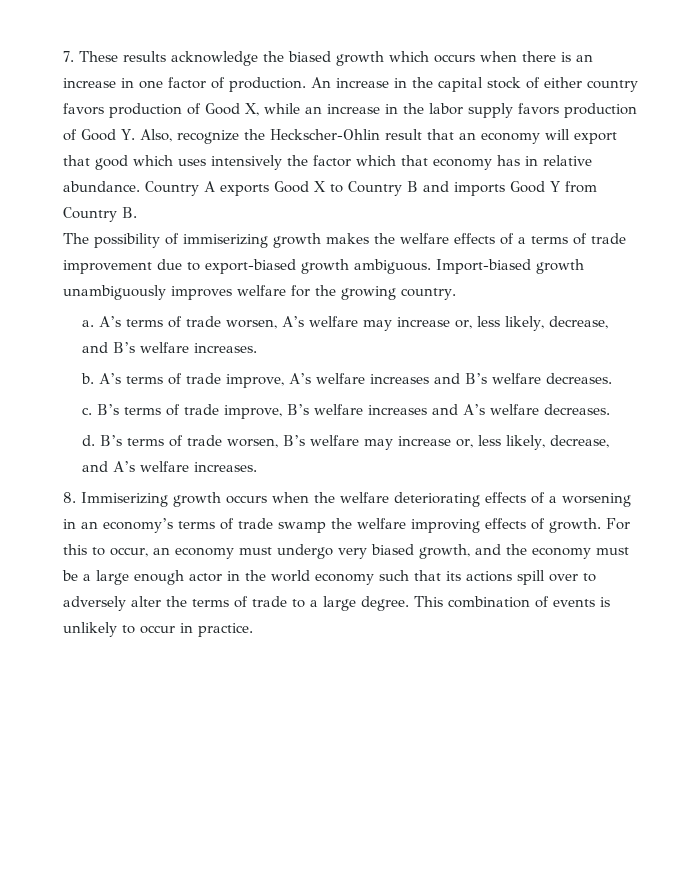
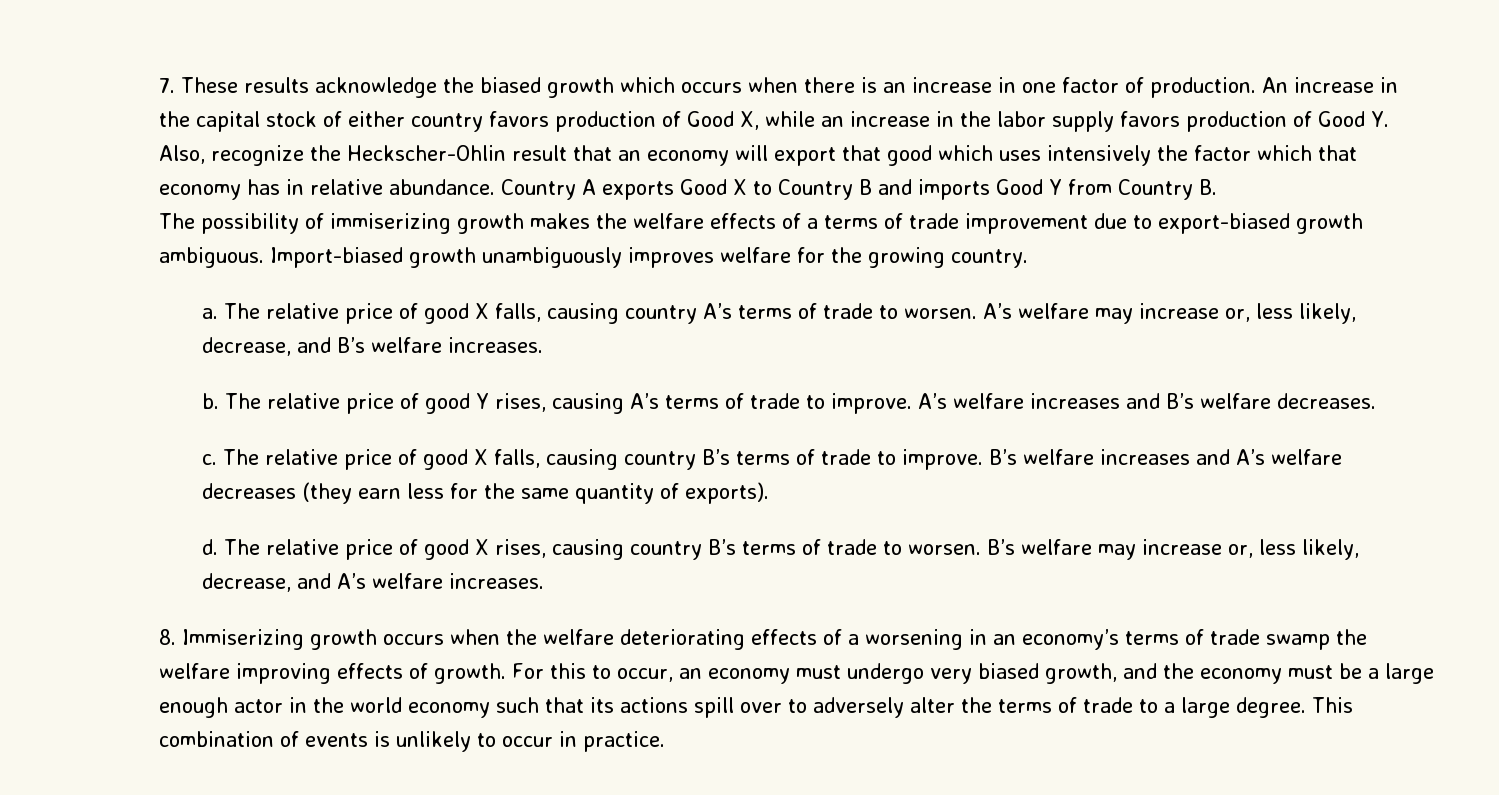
[99,316,278,329] A’s terms of trade worsen, -> [223,303,977,324] The relative price of good X falls, causing country A’s terms of trade to worsen.
[99,373,285,388] A’s terms of trade improve, -> [224,393,912,414] The relative price of good Y rises, causing A’s terms of trade to improve.
[97,404,283,419] B’s terms of trade improve, -> [222,449,983,470] The relative price of good X falls, causing country B’s terms of trade to improve.
[544,404,611,415] [82,435,279,448] decreases. // d. B’s terms of trade worsen, -> [201,482,769,504] [201,539,981,560] decreases (they earn less for the same quantity of exports). // d. The relative price of good X rises, causing country B’s terms of trade to worsen.

